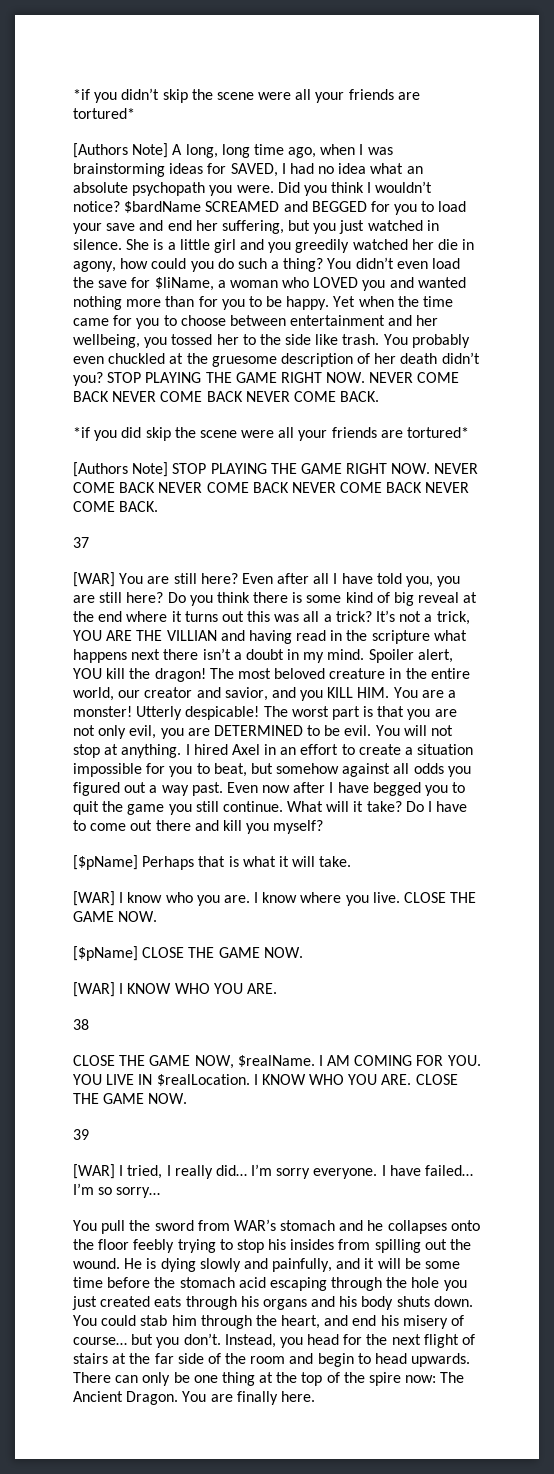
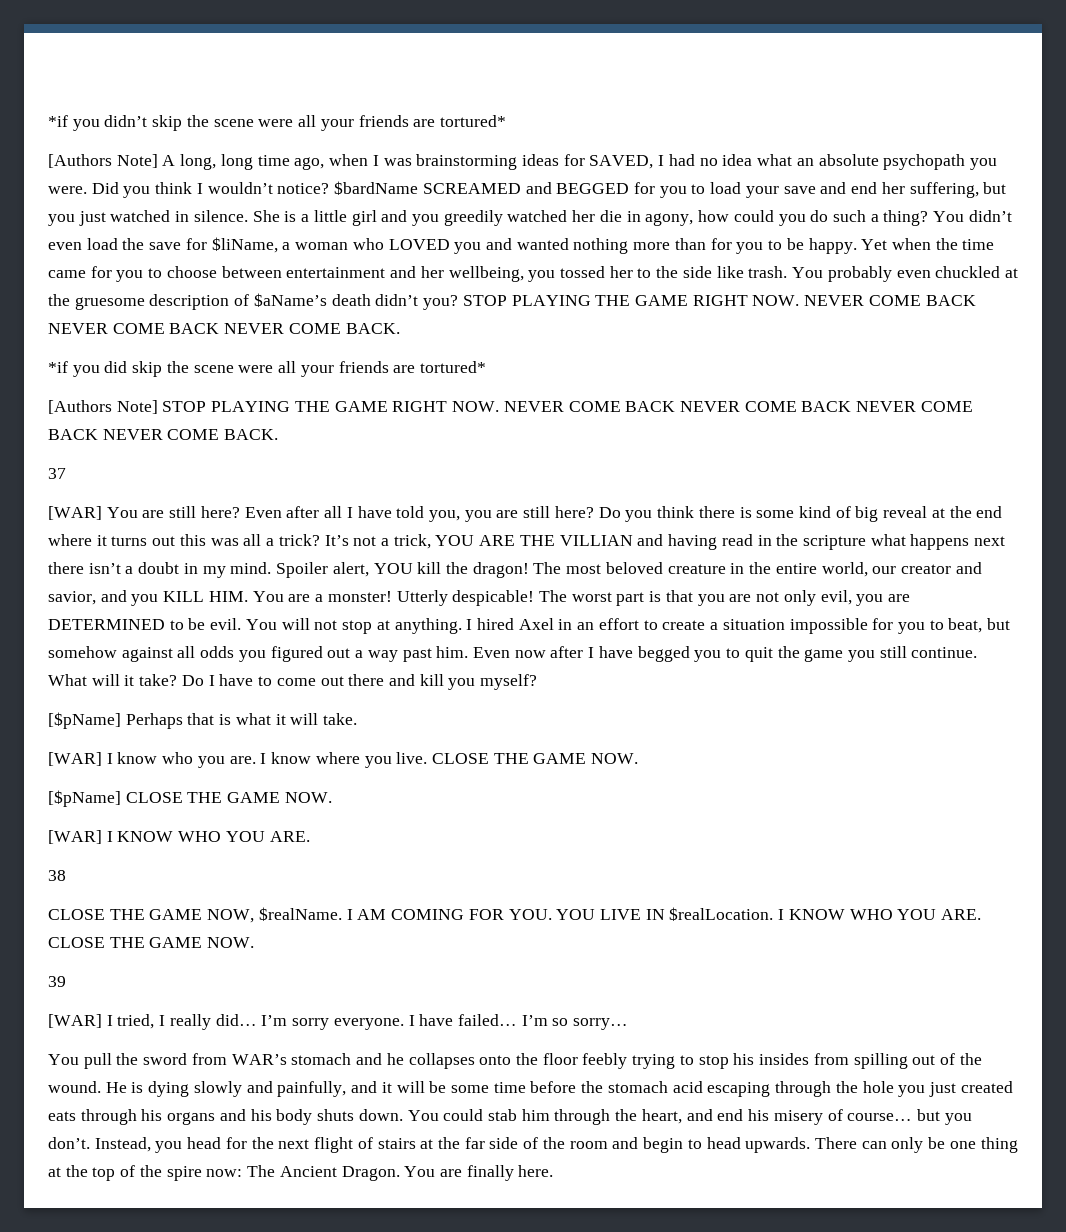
[374,353,397,364] her -> [253,293,327,307] $aName’s
[191,782,223,796] past. -> [402,646,469,662] past him.
(447, 1244) none -> [939,1053,955,1065] of

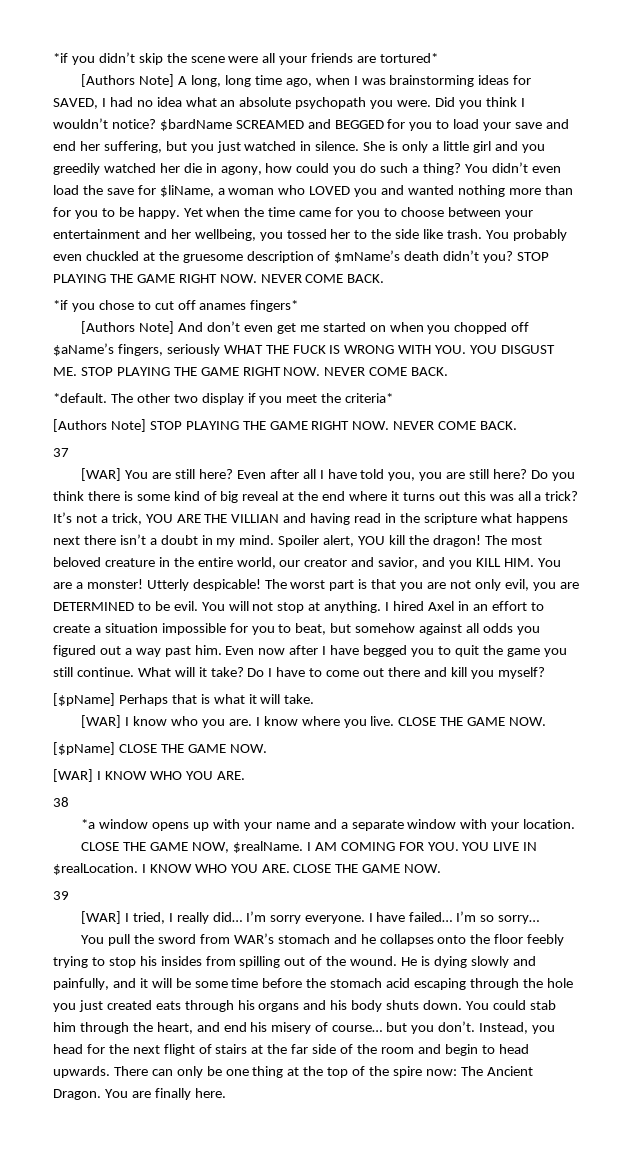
(297, 216) none -> [402,141,429,153] only
(282, 272) none -> [504,210,533,219] your
[253,293,327,307] $aName’s -> [334,250,401,263] $mName’s
[925,295,976,306] [48,323,400,334] [48,361,486,377] BACK NEVER COME BACK NEVER COME BACK. // *if you did skip the scene were all your friends are tortured* -> [347,274,385,283] [53,300,299,312] [81,321,530,334] [53,343,556,356] [53,367,449,376] [53,393,394,405] BACK. // *if you chose to cut off anames fingers* // [Authors Note] And don’t even get me started on when you chopped off $aName’s fingers, seriously WHAT THE FUCK IS WRONG WITH YOU. YOU DISGUST ME. STOP PLAYING THE GAME RIGHT NOW. NEVER COME BACK. // *default. The other two display if you meet the criteria*
[625,401,973,412] [48,429,220,440] BACK NEVER COME BACK NEVER COME BACK NEVER COME -> (477, 425) none
(66, 875) none -> [81,819,576,831] // *a window opens up with your name and a separate window with your location.

